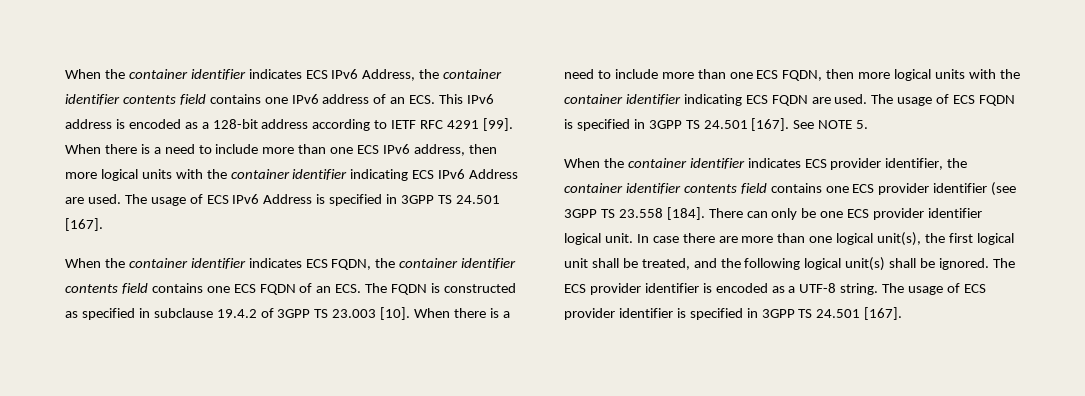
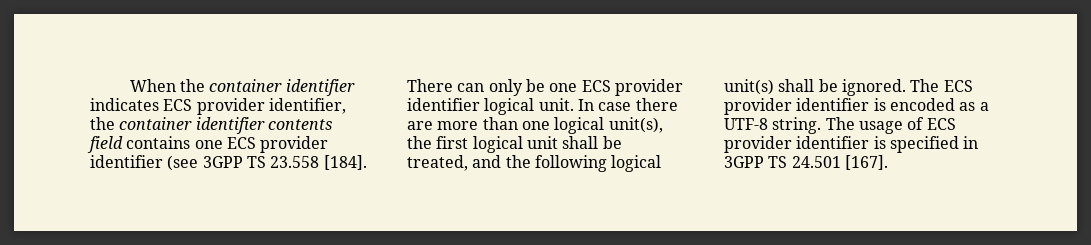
[65,69,503,81] [65,94,495,105] [65,118,513,131] [65,144,497,156] [65,169,519,181] [65,194,500,206] [65,218,103,231] [65,258,517,270] [65,283,516,295] [65,307,510,320] [564,69,1020,81] [564,94,1016,106] [564,118,869,131] [564,158,827,169] When the container identifier indicates ECS IPv6 Address, the container identifier contents field contains one IPv6 address of an ECS. This IPv6 address is encoded as a 128-bit address according to IETF RFC 4291 [99]. When there is a need to include more than one ECS IPv6 address, then more logical units with the container identifier indicating ECS IPv6 Address are used. The usage of ECS IPv6 Address is specified in 3GPP TS 24.501 [167]. // When the container identifier indicates ECS FQDN, the container identifier contents field contains one ECS FQDN of an ECS. The FQDN is constructed as specified in subclause 19.4.2 of 3GPP TS 23.003 [10]. When there is a need to include more than one ECS FQDN, then more logical units with the container identifier indicating ECS FQDN are used. The usage of ECS FQDN is specified in 3GPP TS 24.501 [167]. See NOTE 5. // When the container identifier indicates ECS -> [129,79,355,96] [90,98,193,111] When the container identifier indicates ECS

